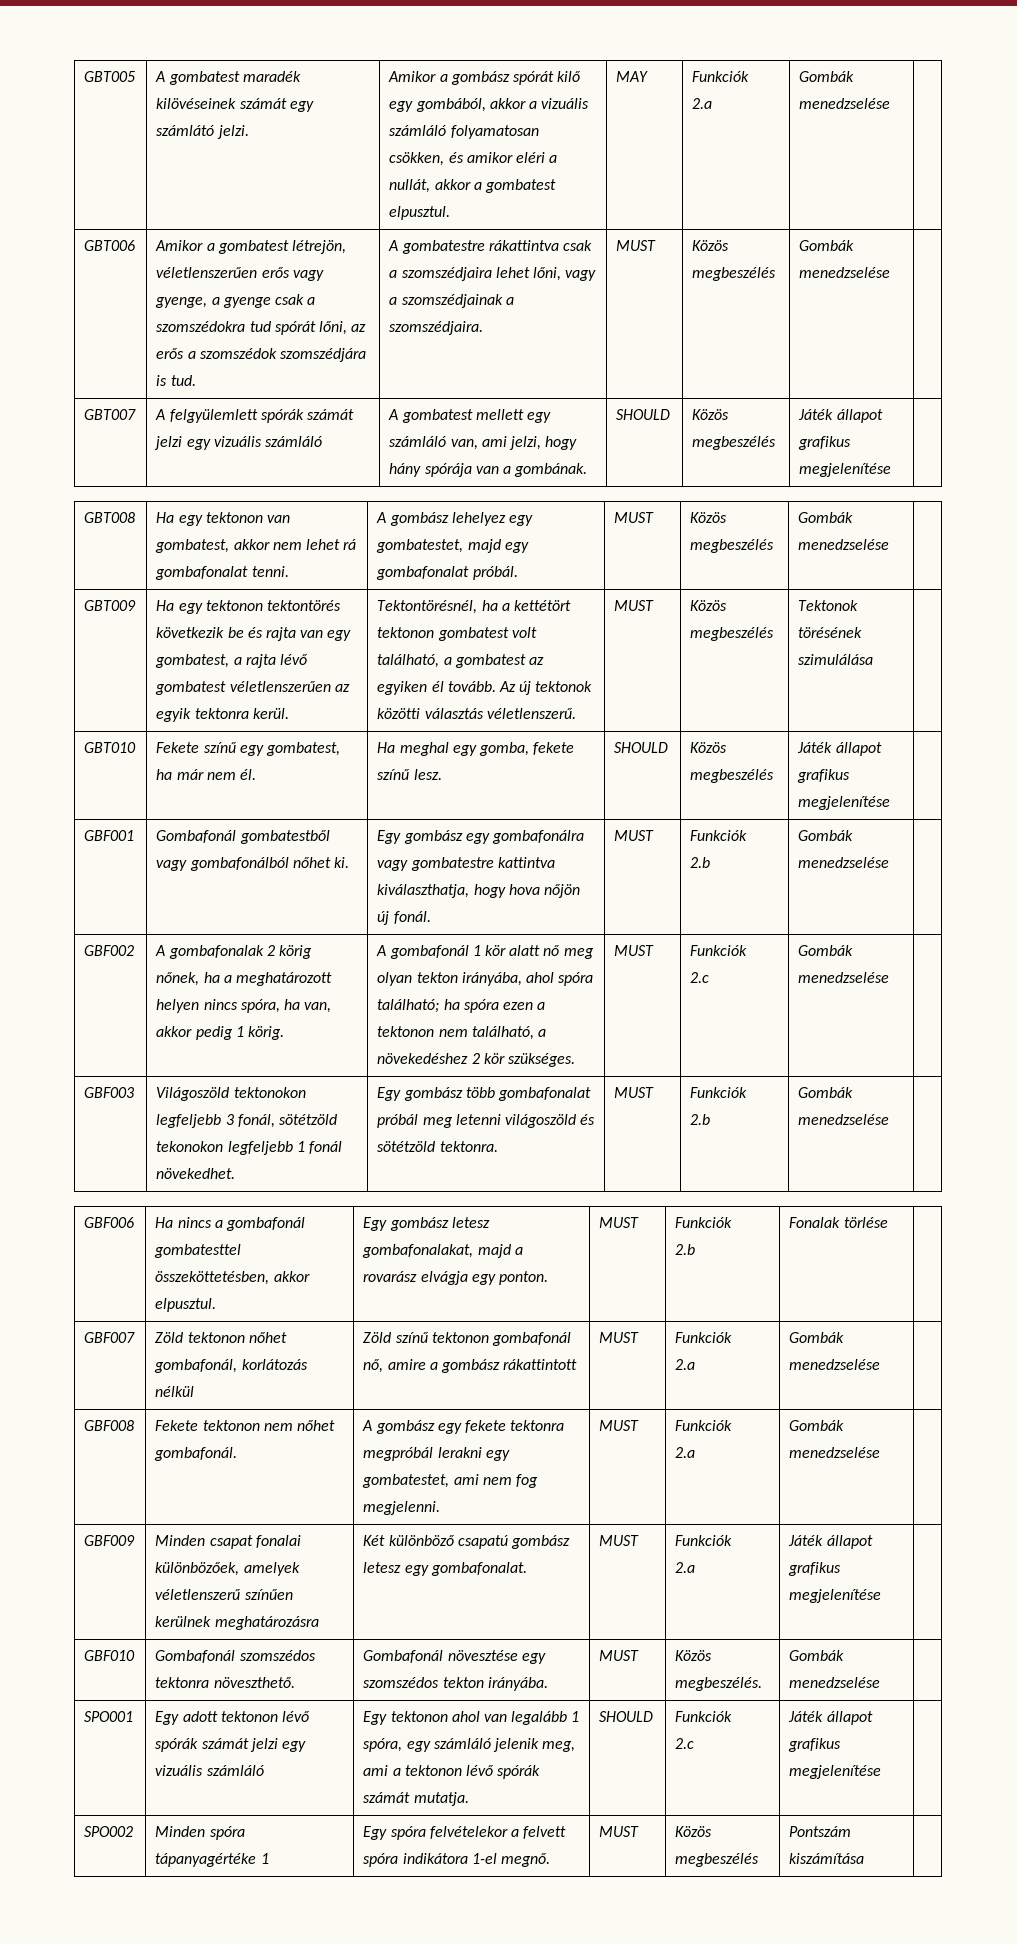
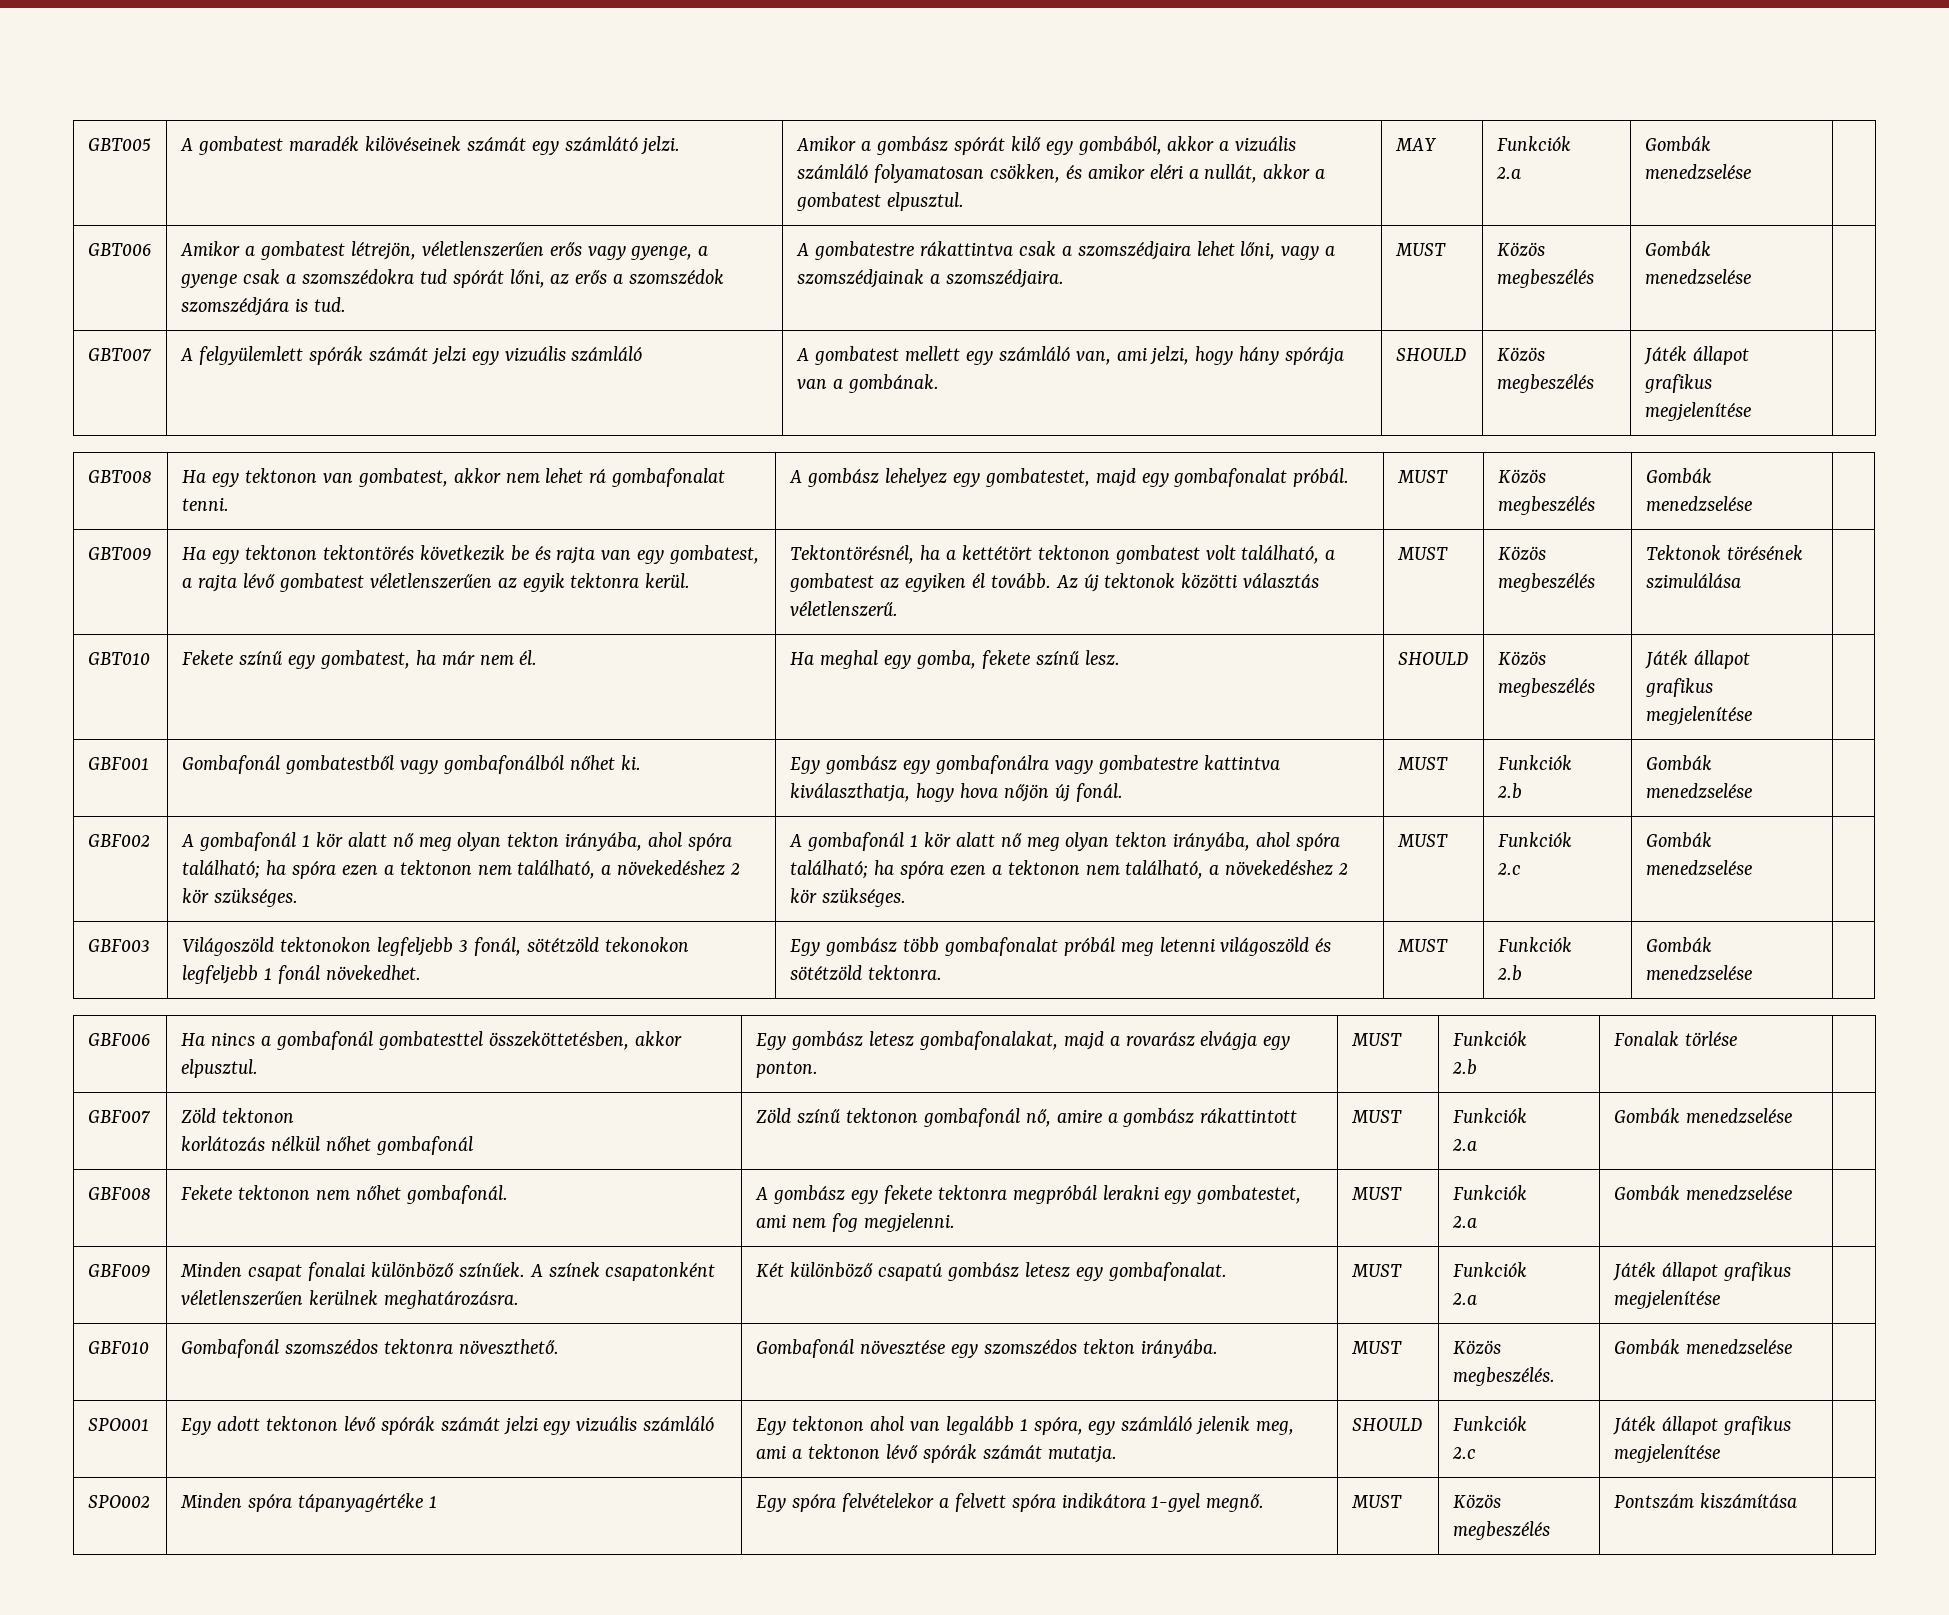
[168,945,313,959] [156,972,333,986] [156,999,332,1013] [156,1026,285,1040] gombafonalak 2 körig nőnek, ha a meghatározott helyen nincs spóra, ha van, akkor pedig 1 körig. -> [198,832,733,851] [181,860,741,879] [181,888,298,907] gombafonál 1 kör alatt nő meg olyan tekton irányába, ahol spóra található; ha spóra ezen a tektonon nem található, a növekedéshez 2 kör szükséges.
[248,1332,287,1343] [154,1359,238,1373] nőhet gombafonál, -> (294, 1115) //
(195, 1391) none -> [325,1136,473,1155] nőhet gombafonál
[155,1562,300,1576] [155,1589,293,1600] [155,1616,319,1630] különbözőek, amelyek véletlenszerű színűen kerülnek meghatározásra -> [370,1262,716,1281] [180,1290,519,1309] különböző színűek. A színek csapatonként véletlenszerűen kerülnek meghatározásra.
[471,1853,497,1864] 1-el -> [1151,1493,1201,1512] 1-gyel

